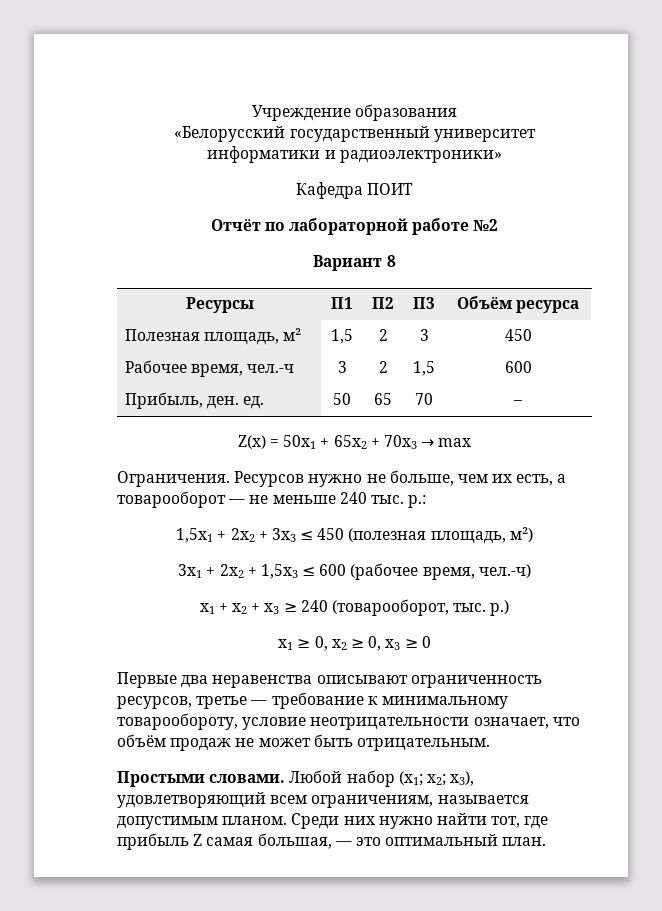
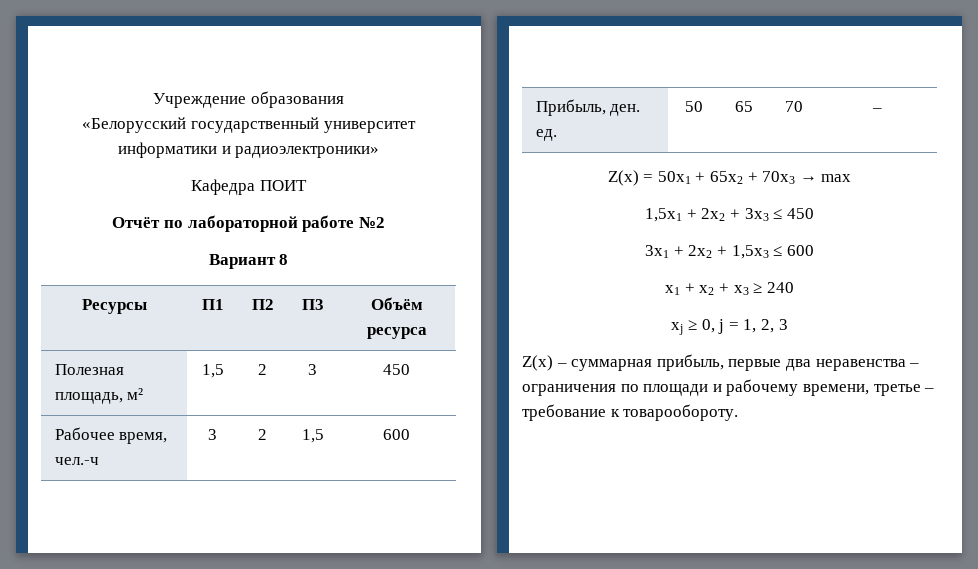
[117,470,567,487] [117,491,427,508] // Ограничения. Ресурсов нужно не больше, чем их есть, а товарооборот — не меньше 240 тыс. р.: -> (852, 178) none
[348,527,533,544] (полезная площадь, м²) -> (814, 213) none
[350,563,531,580] (рабочее время, чел.-ч) -> (814, 250) none
[331,599,510,616] [278,636,431,651] [117,672,542,688] [117,692,508,709] [117,713,580,730] [117,734,490,751] [117,770,475,787] [117,792,529,808] [117,813,549,829] [117,833,547,850] (товарооборот, тыс. р.) // x1 ≥ 0, x2 ≥ 0, x3 ≥ 0 // Первые два неравенства описывают ограниченность ресурсов, третье — требование к минимальному товарообороту, условие неотрицательности означает, что объём продаж не может быть отрицательным. // Простыми словами. Любой набор (x1; x2; x3), удовлетворяющий всем ограничениям, называется допустимым планом. Среди них нужно найти тот, где прибыль Z самая большая, — это оптимальный план. -> [671,319,788,335] [522,354,920,371] [522,379,935,396] [522,404,739,421] // xj ≥ 0, j = 1, 2, 3 // Z(x) – суммарная прибыль, первые два неравенства – ограничения по площади и рабочему времени, третье – требование к товарообороту.

